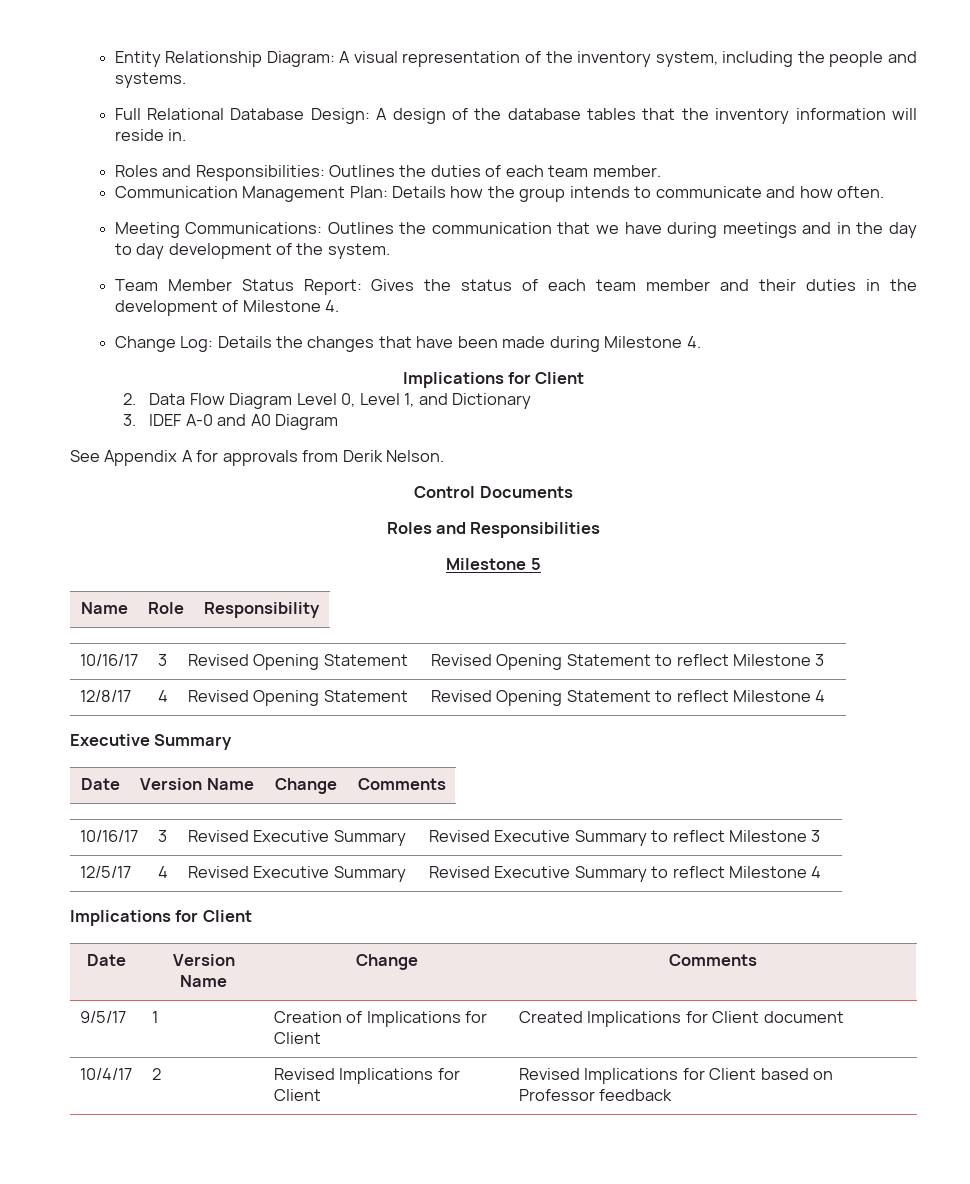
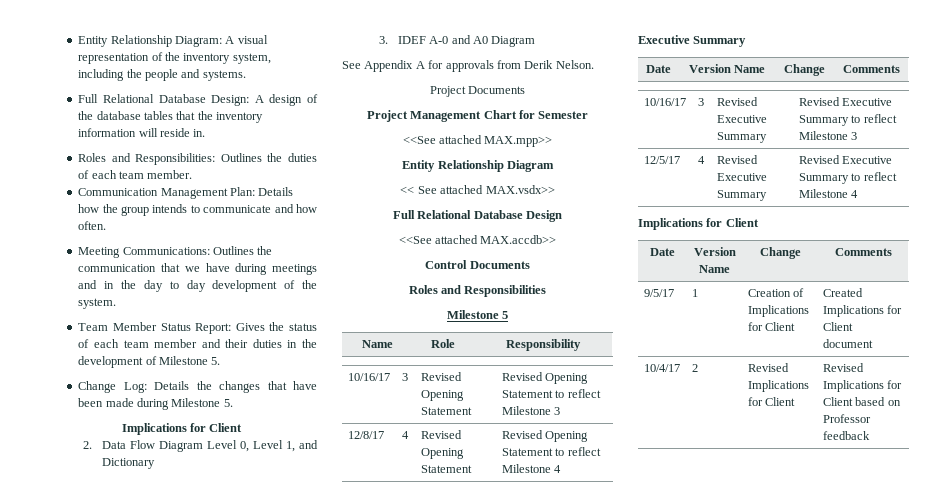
[324,300,339,312] 4. -> [211,357,221,365] 5.
[686,336,701,348] 4. -> [223,399,233,407] 5.
(445, 456) none -> [429,86,526,97] [366,110,589,122] [402,135,553,147] [402,160,554,172] [400,185,555,194] [392,210,563,222] [398,235,557,244] // Project Documents // Project Management Chart for Semester // <<See attached MAX.mpp>> // Entity Relationship Diagram // << See attached MAX.vsdx>> // Full Relational Database Design // <<See attached MAX.accdb>>

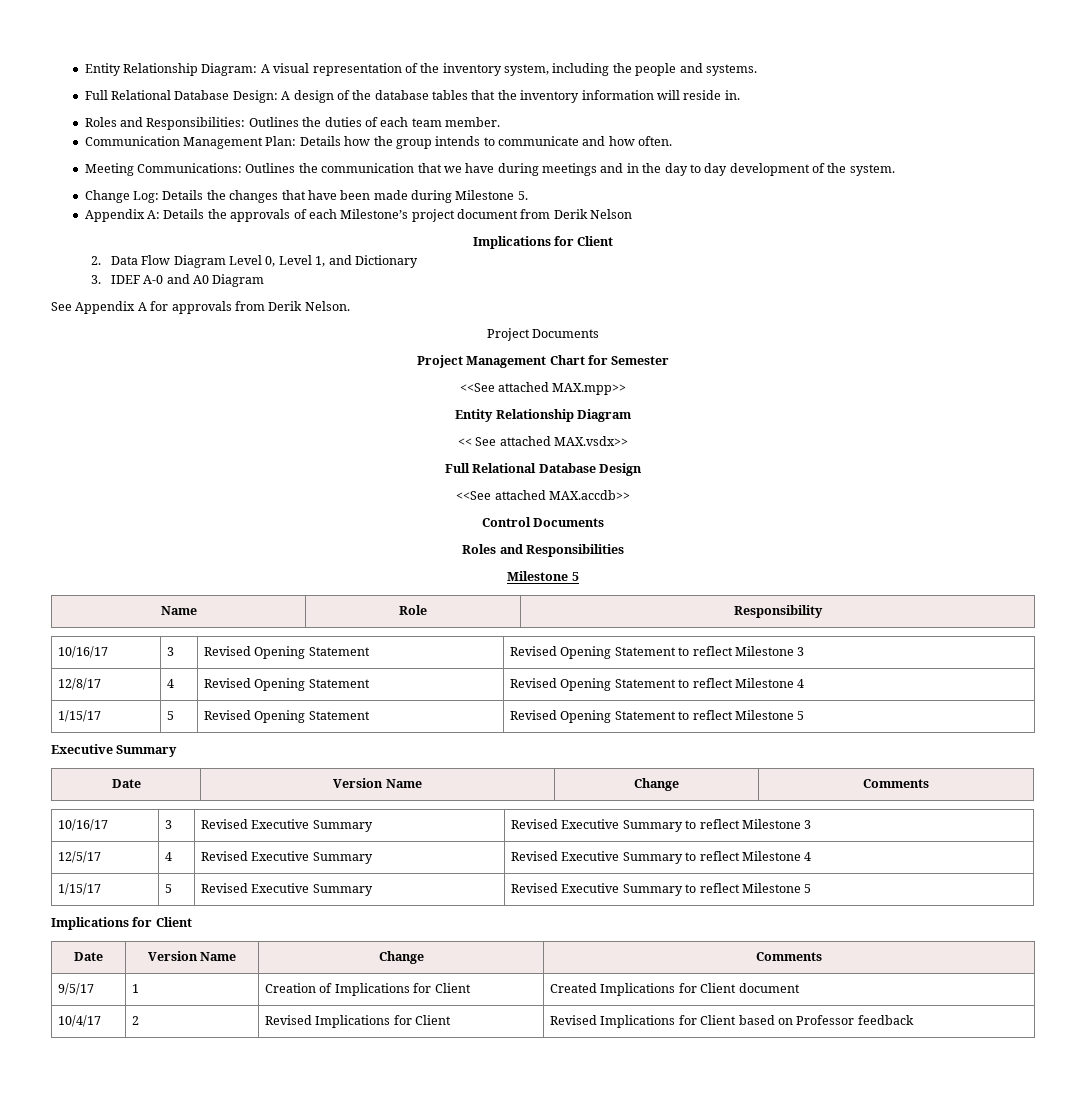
[78,322,317,334] [78,339,317,348] [78,356,221,368] // Team Member Status Report: Gives the status of each team member and their duties in the development of Milestone 5. -> (895, 170) none
(233, 403) none -> [84,209,633,222] // Appendix A: Details the approvals of each Milestone’s project document from Derik Nelson
(562, 469) none -> [58,710,102,722] [167,711,175,720] [204,710,370,723] [510,710,805,723] // 1/15/17 | 5 | Revised Opening Statement | Revised Opening Statement to reflect Milestone 5
(859, 194) none -> [58,883,102,895] [165,884,173,893] [201,883,373,896] [511,883,812,896] // 1/15/17 | 5 | Revised Executive Summary | Revised Executive Summary to reflect Milestone 5

